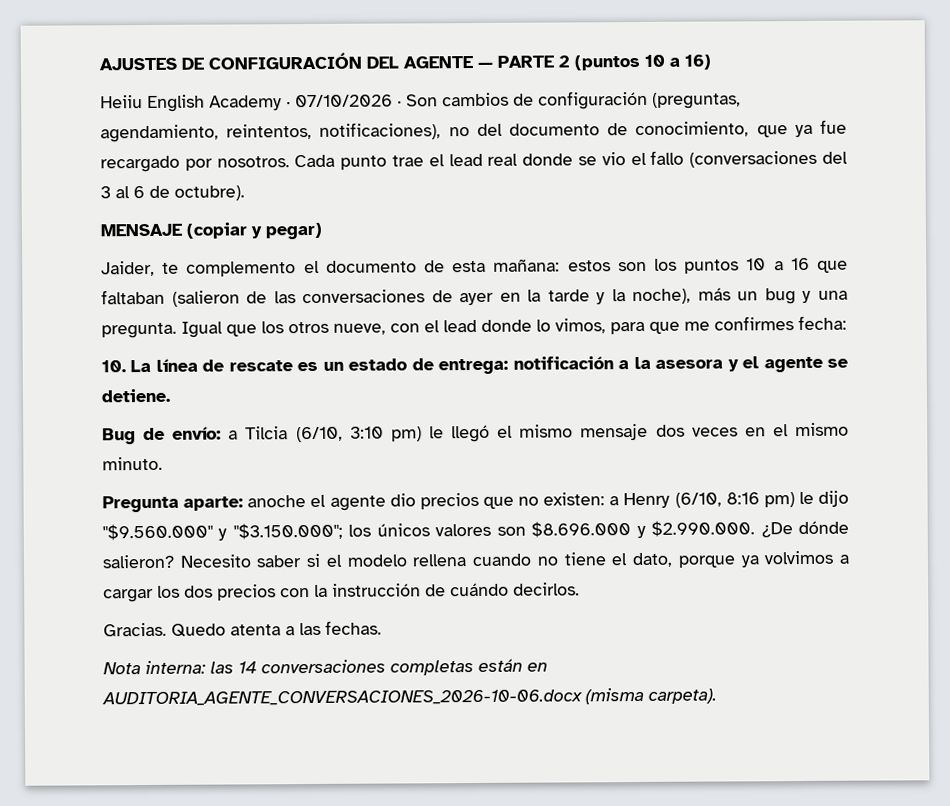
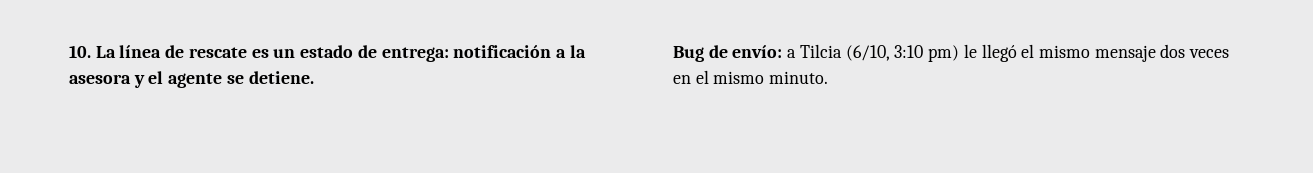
[99,52,711,71] [100,90,741,112] [100,119,848,143] [100,150,848,173] [100,185,245,201] [100,222,322,240] [101,257,849,277] [101,287,848,307] [101,315,847,339] AJUSTES DE CONFIGURACIÓN DEL AGENTE — PARTE 2 (puntos 10 a 16) // Heiiu English Academy · 07/10/2026 · Son cambios de configuración (preguntas, agendamiento, reintentos, notificaciones), no del documento de conocimiento, que ya fue recargado por nosotros. Cada punto trae el lead real donde se vio el fallo (conversaciones del 3 al 6 de octubre). // MENSAJE (copiar y pegar) // Jaider, te complemento el documento de esta mañana: estos son los puntos 10 a 16 que faltaban (salieron de las conversaciones de ayer en la tarde y la noche), más un bug y una pregunta. Igual que los otros nueve, con el lead donde lo vimos, para que me confirmes fecha: // -> (69, 51) none
[102,490,849,513] [102,520,850,541] [102,550,850,569] [103,582,580,603] [103,620,382,637] [103,658,548,676] [102,687,717,707] // Pregunta aparte: anoche el agente dio precios que no existen: a Henry (6/10, 8:16 pm) le dijo "$9.560.000" y "$3.150.000"; los únicos valores son $8.696.000 y $2.990.000. ¿De dónde salieron? Necesito saber si el modelo rellena cuando no tiene el dato, porque ya volvimos a cargar los dos precios con la instrucción de cuándo decirlos. // Gracias. Quedo atenta a las fechas. // Nota interna: las 14 conversaciones completas están en AUDITORIA_AGENTE_CONVERSACIONES_2026-10-06.docx (misma carpeta). -> (829, 77) none

